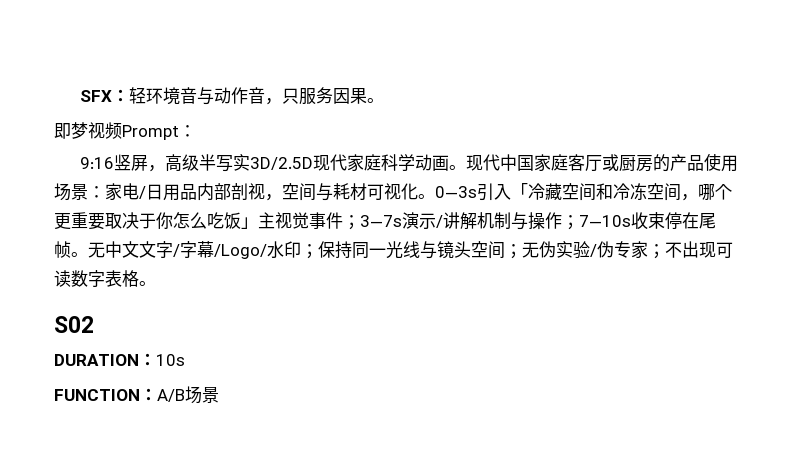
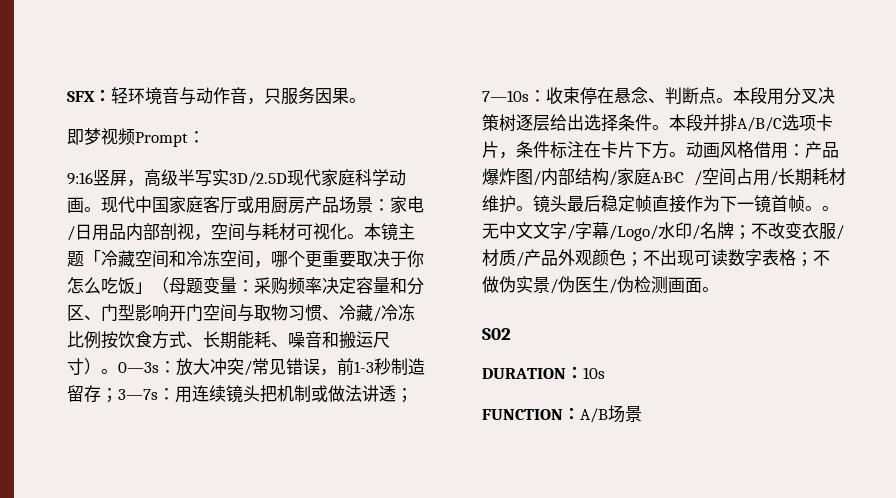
[619,153,739,172] 厨房的产品使用 -> [254,196,339,214] 用厨房产品
[435,183,511,201] 0—3s引入 -> [364,223,415,241] [67,251,84,267] 本镜主题
[258,212,716,230] [54,241,71,258] 主视觉事件；3—7s演示/讲解机制与操作；7—10s收束停在尾帧 -> [152,277,424,295] [67,304,415,322] [67,331,390,349] [67,358,425,376] [67,385,413,403] [482,87,835,105] [482,114,833,132] [482,141,839,159] [482,168,846,186] [482,195,822,213] （母题变量：采购频率决定容量和分区、门型影响开门空间与取物习惯、冷藏/冷冻比例按饮食方式、长期能耗、噪音和搬运尺寸）。0—3s：放大冲突/常见错误，前1-3秒制造留存；3—7s：用连续镜头把机制或做法讲透；7—10s：收束停在悬念、判断点。本段用分叉决策树逐层给出选择条件。本段并排A/B/C选项卡片，条件标注在卡片下方。动画风格借用：产品爆炸图/内部结构/家庭A·B·C /空间占用/长期耗材维护。镜头最后稳定帧直接作为下一镜首帧。
[301,241,648,259] ；保持同一光线与镜头空间；无伪实验/伪专家 -> [692,222,844,240] [482,249,626,267] /名牌；不改变衣服/材质/产品外观颜色
(139, 278) none -> [796,250,830,267] [482,276,702,294] ；不做伪实景/伪医生/伪检测画面

